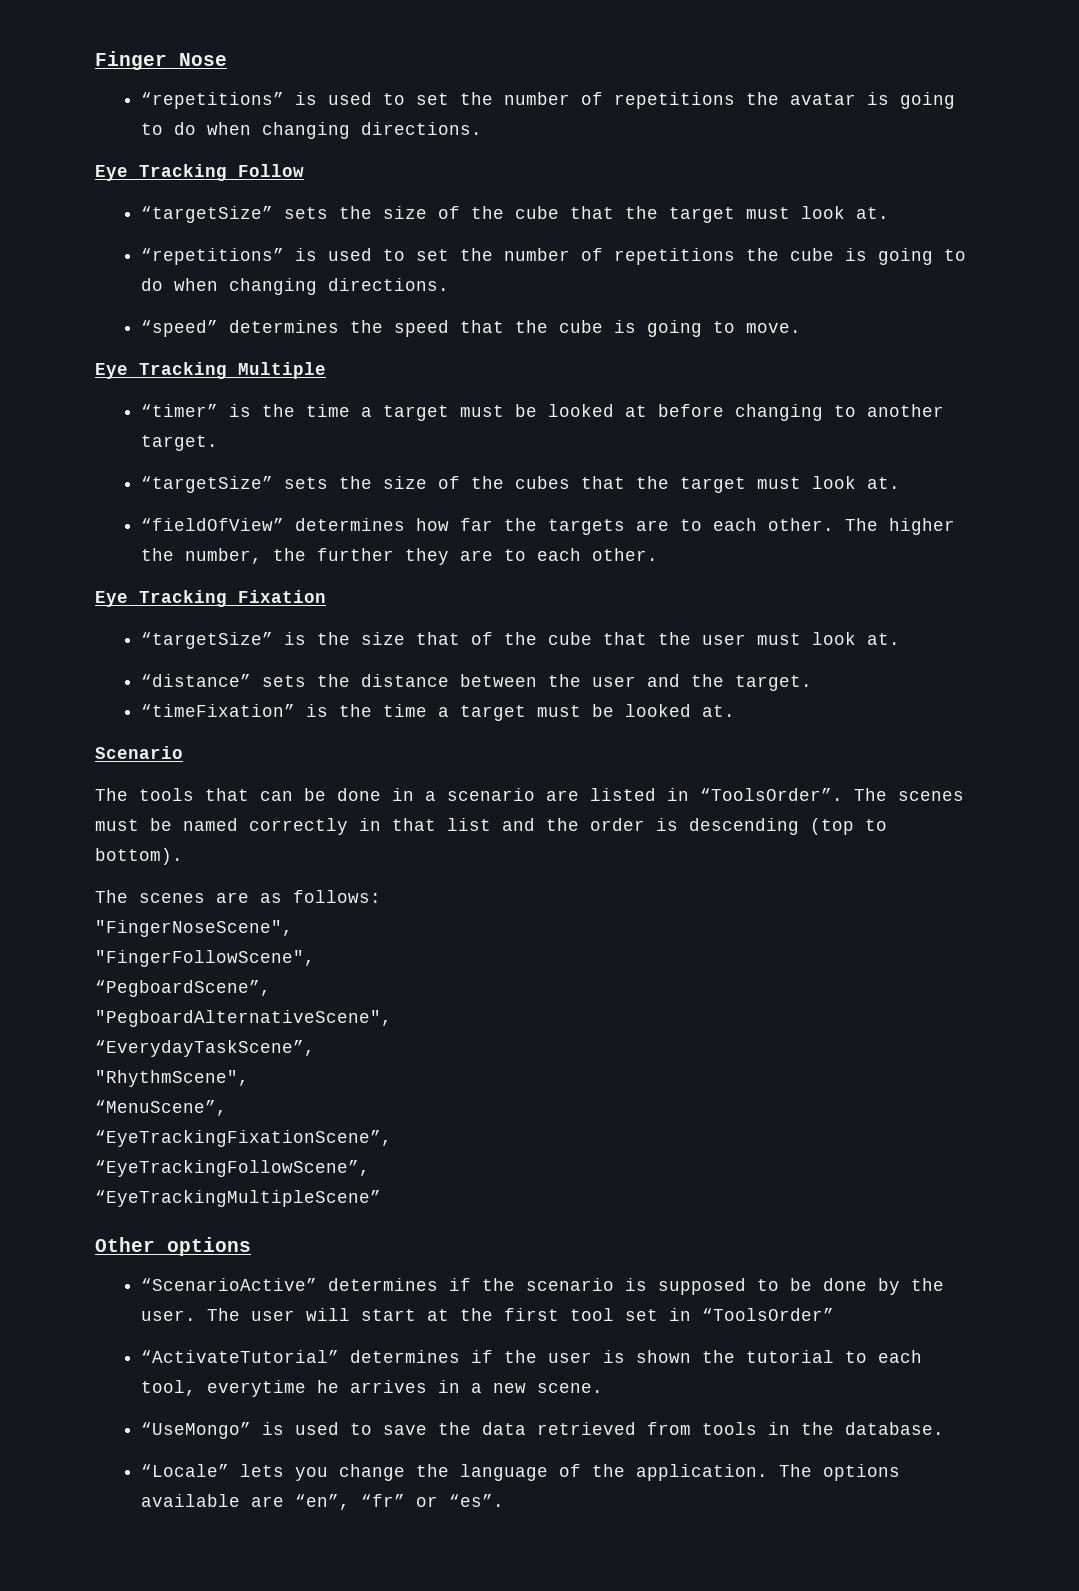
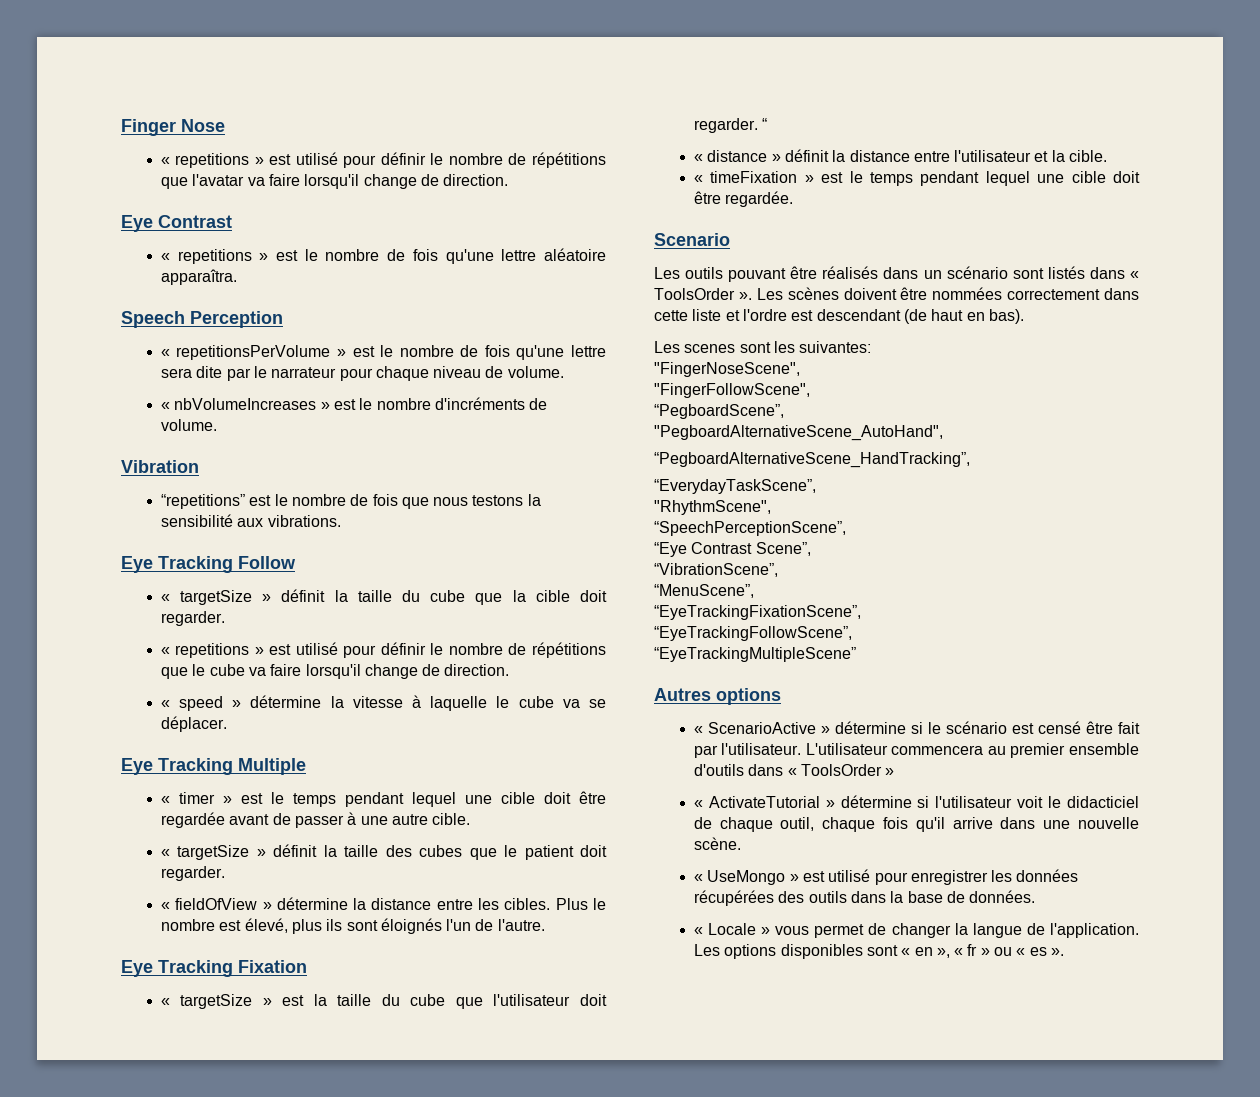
[141,92,956,109] [141,122,483,139] [95,164,304,181] [141,206,890,223] [141,248,967,265] [141,278,450,295] [141,320,802,337] [95,362,326,379] [141,404,945,421] [141,435,219,451] [141,476,901,493] [141,518,956,535] [141,548,659,565] [95,590,326,607] [141,632,901,649] [141,674,813,691] [141,704,736,721] [95,746,183,759] [95,788,964,801] [95,818,887,835] [95,848,183,865] [95,890,381,903] “repetitions” is used to set the number of repetitions the avatar is going to do when changing directions. // Eye Tracking Follow // “targetSize” sets the size of the cube that the target must look at. // “repetitions” is used to set the number of repetitions the cube is going to do when changing directions. // “speed” determines the speed that the cube is going to move. // Eye Tracking Multiple // “timer” is the time a target must be looked at before changing to another target. // “targetSize” sets the size of the cubes that the target must look at. // “fieldOfView” determines how far the targets are to each other. The higher the number, the further they are to each other. // Eye Tracking Fixation // “targetSize” is the size that of the cube that the user must look at. // “distance” sets the distance between the user and the target. // “timeFixation” is the time a target must be looked at. // Scenario // The tools that can be done in a scenario are listed in “ToolsOrder”. The scenes must be named correctly in that list and the order is descending (top to bottom). // The scenes are as follows: -> [160,152,606,168] [160,174,509,189] [121,215,232,232] [160,248,606,264] [160,269,237,285] [121,311,283,328] [160,345,606,360] [160,366,564,381] [160,397,548,410] [160,419,217,431] [121,460,199,473] [160,494,541,509] [160,514,341,527] [121,556,296,573] [160,589,607,605] [160,611,225,626] [160,642,606,658] [160,664,510,679] [160,695,606,711] [160,716,227,732] [121,758,306,775] [160,791,607,807] [160,812,471,828] [160,844,608,860] [160,866,225,881] [160,897,606,910] [160,918,545,934] [121,960,307,977] [160,994,607,1009] [693,118,768,133] [693,149,1108,162] [693,171,1140,186] [693,191,794,207] [654,233,730,246] [654,266,1139,282] [654,287,1139,300] [654,309,1024,324] [654,341,872,353] « repetitions » est utilisé pour définir le nombre de répétitions que l'avatar va faire lorsqu'il change de direction. // Eye Contrast // « repetitions » est le nombre de fois qu'une lettre aléatoire apparaîtra. // Speech Perception // « repetitionsPerVolume » est le nombre de fois qu'une lettre sera dite par le narrateur pour chaque niveau de volume. // « nbVolumeIncreases » est le nombre d'incréments de volume. // Vibration // “repetitions” est le nombre de fois que nous testons la sensibilité aux vibrations. // Eye Tracking Follow // « targetSize » définit la taille du cube que la cible doit regarder. // « repetitions » est utilisé pour définir le nombre de répétitions que le cube va faire lorsqu'il change de direction. // « speed » détermine la vitesse à laquelle le cube va se déplacer. // Eye Tracking Multiple // « timer » est le temps pendant lequel une cible doit être regardée avant de passer à une autre cible. // « targetSize » définit la taille des cubes que le patient doit regarder. // « fieldOfView » détermine la distance entre les cibles. Plus le nombre est élevé, plus ils sont éloignés l'un de l'autre. // Eye Tracking Fixation // « targetSize » est la taille du cube que l'utilisateur doit regarder. “ // « distance » définit la distance entre l'utilisateur et la cible. // « timeFixation » est le temps pendant lequel une cible doit être regardée. // Scenario // Les outils pouvant être réalisés dans un scénario sont listés dans « ToolsOrder ». Les scènes doivent être nommées correctement dans cette liste et l'ordre est descendant (de haut en bas). // Les scenes sont les suivantes:
[95,1010,392,1027] "PegboardAlternativeScene", -> [654,425,943,441] [654,452,970,468] "PegboardAlternativeScene_AutoHand", // “PegboardAlternativeScene_HandTracking”,
(249, 1078) none -> [654,521,846,536] [654,542,811,557] [654,563,778,577] // “SpeechPerceptionScene”, // “Eye Contrast Scene”, // “VibrationScene”,
[95,1237,155,1252] Other -> [654,688,711,701] Autres
[141,1278,945,1295] [141,1308,835,1321] [141,1350,923,1363] [141,1380,604,1397] [141,1422,945,1439] [141,1464,901,1481] [141,1494,505,1510] “ScenarioActive” determines if the scenario is supposed to be done by the user. The user will start at the first tool set in “ToolsOrder” // “ActivateTutorial” determines if the user is shown the tutorial to each tool, everytime he arrives in a new scene. // “UseMongo” is used to save the data retrieved from tools in the database. // “Locale” lets you change the language of the application. The options available are “en”, “fr” or “es”. -> [693,721,1140,734] [693,743,1139,758] [693,764,895,776] [693,795,1139,808] [693,817,1139,832] [693,837,741,850] [693,869,1079,885] [693,890,1036,906] [693,923,1139,938] [693,944,1065,959] « ScenarioActive » détermine si le scénario est censé être fait par l'utilisateur. L'utilisateur commencera au premier ensemble d'outils dans « ToolsOrder » // « ActivateTutorial » détermine si l'utilisateur voit le didacticiel de chaque outil, chaque fois qu'il arrive dans une nouvelle scène. // « UseMongo » est utilisé pour enregistrer les données récupérées des outils dans la base de données. // « Locale » vous permet de changer la langue de l'application. Les options disponibles sont « en », « fr » ou « es ».

